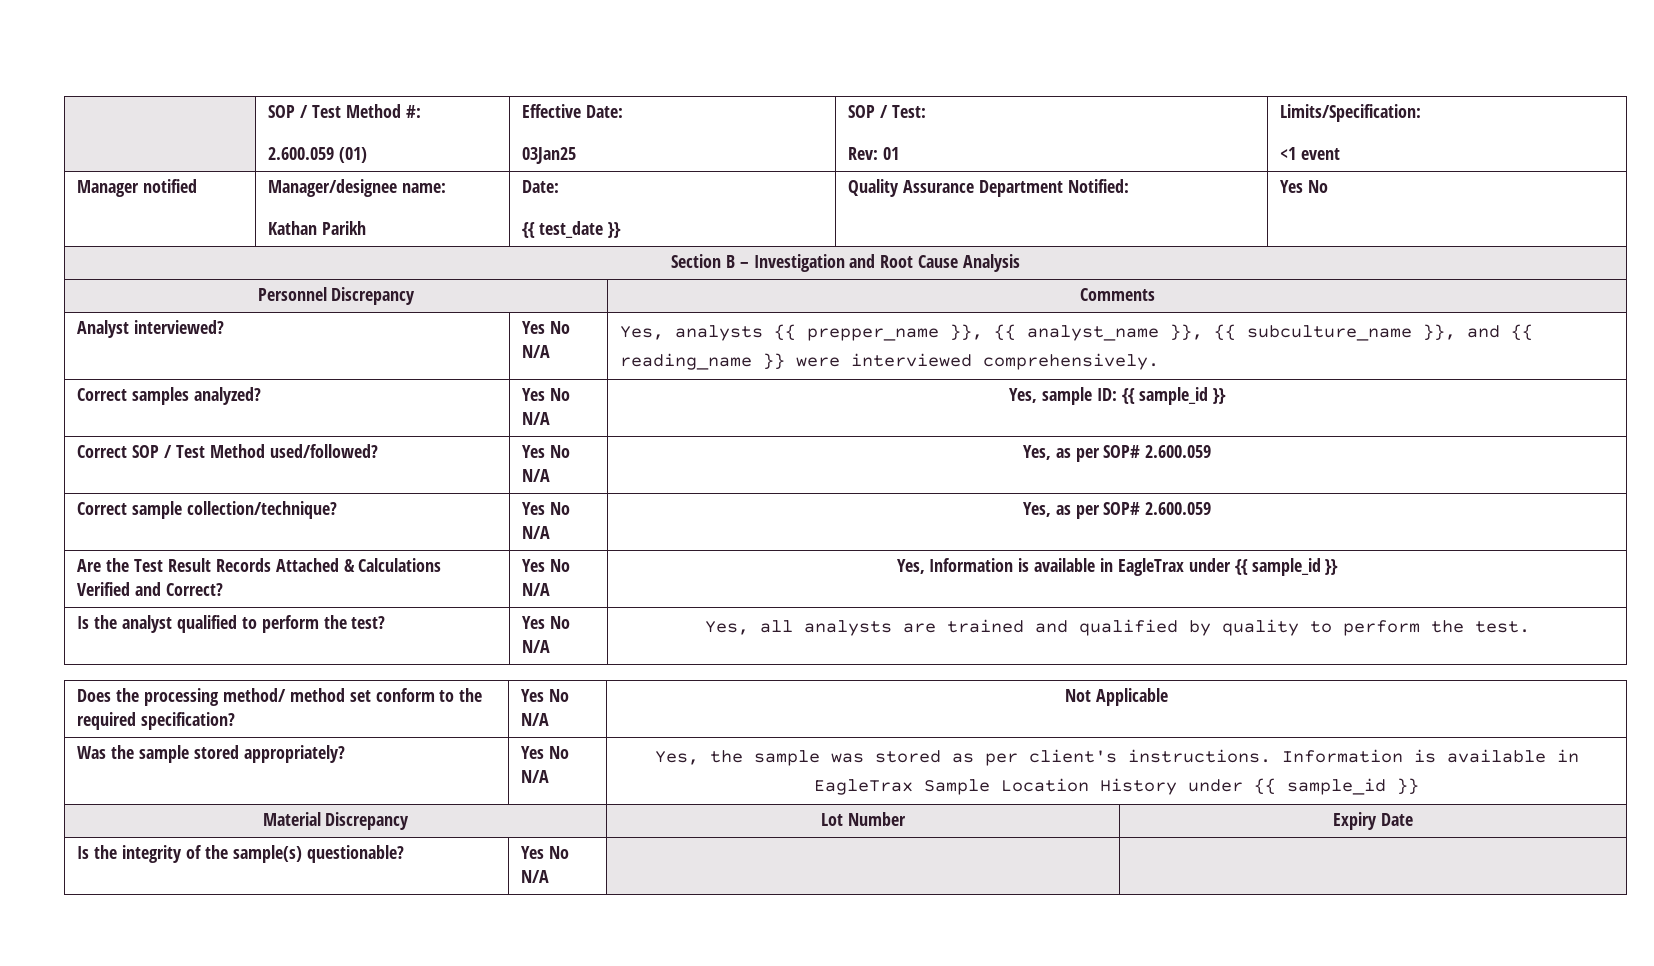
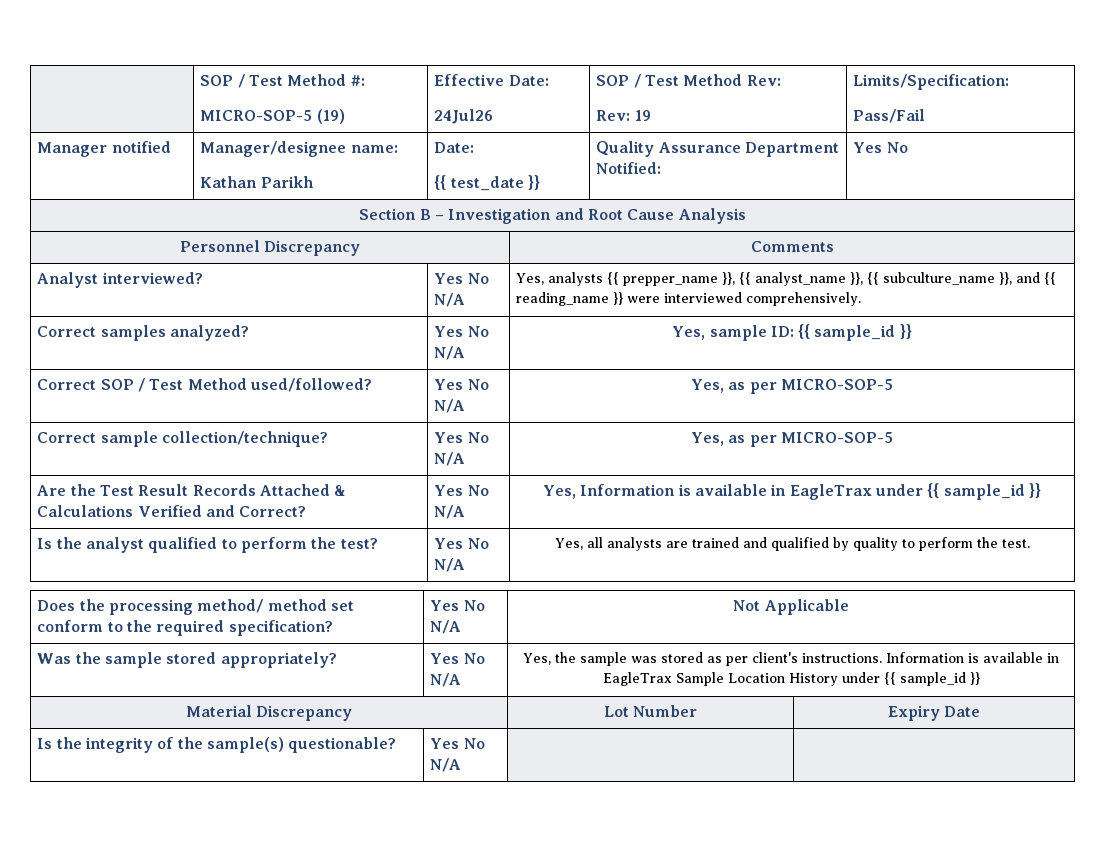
[268,147,368,163] 2.600.059 (01) -> [200,109,345,124] MICRO-SOP-5 (19)
[522,147,577,164] [848,105,927,118] [848,147,900,160] 03Jan25 | SOP / Test: // Rev: 01 -> [434,109,494,124] [596,74,781,88] [596,110,651,121] 24Jul26 | SOP / Test Method Rev: // Rev: 19
[1280,147,1341,160] <1 event -> [853,109,926,123] Pass/Fail
[1103,445,1212,458] SOP# 2.600.059 -> [780,379,893,390] MICRO-SOP-5
[1103,502,1212,515] SOP# 2.600.059 -> [780,432,893,443] MICRO-SOP-5

